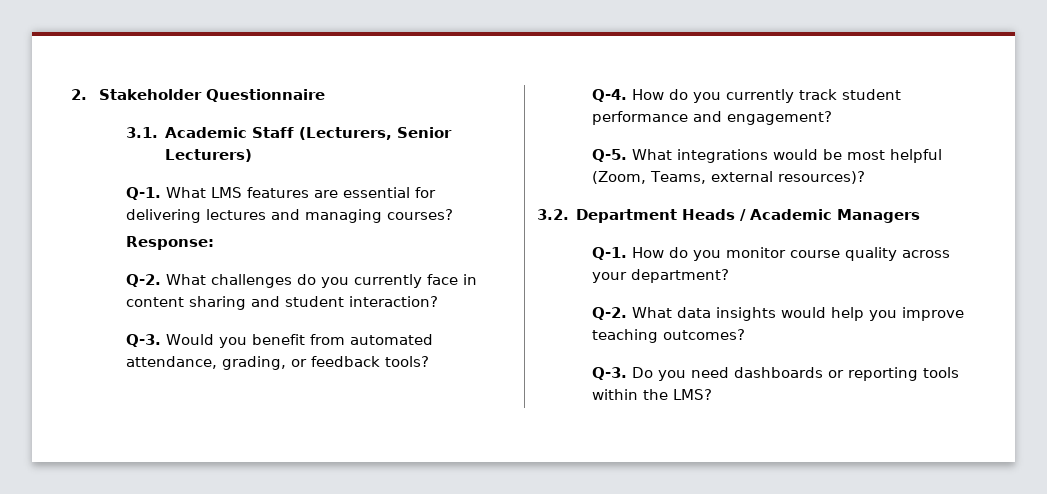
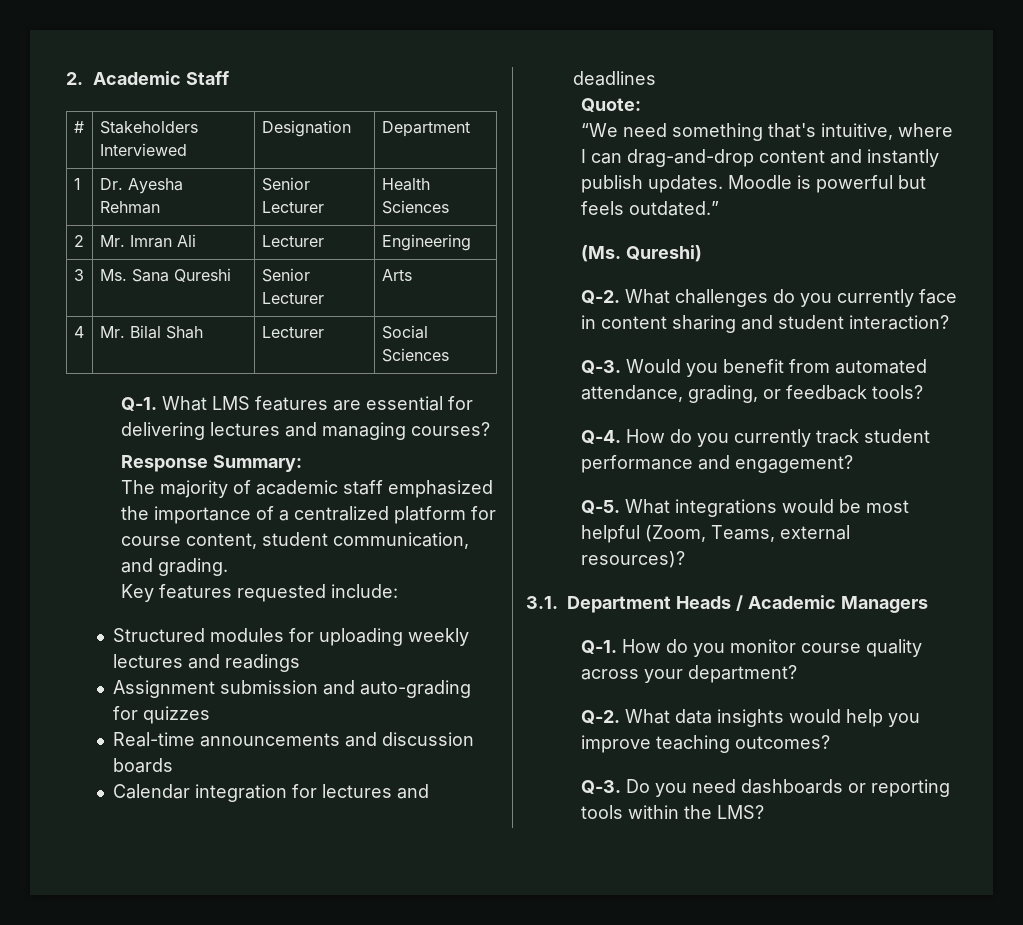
[98,89,325,102] [126,127,453,140] [165,149,253,162] Stakeholder Questionnaire // 3.1. Academic Staff (Lecturers, Senior Lecturers) -> [93,71,230,85] [73,121,84,133] [99,121,198,134] [99,143,187,156] [261,120,351,137] [381,121,470,137] [73,178,81,190] [99,178,183,194] [99,201,160,214] [261,177,310,191] [261,201,324,213] [381,178,430,191] [381,200,449,214] [73,235,84,247] [99,234,196,248] [261,235,324,247] [381,234,471,251] [73,269,84,281] [99,268,231,282] [261,268,310,282] [261,292,324,304] [381,269,412,281] [73,326,84,338] [99,325,203,339] [261,326,324,338] [381,325,428,339] [381,348,449,362] Academic Staff // # | Stakeholders Interviewed | Designation | Department // 1 | Dr. Ayesha Rehman | Senior Lecturer | Health Sciences // 2 | Mr. Imran Ali | Lecturer | Engineering // 3 | Ms. Sana Qureshi | Senior Lecturer | Arts // 4 | Mr. Bilal Shah | Lecturer | Social Sciences
[126,236,215,250] Response: -> [120,455,302,472] [120,480,493,498] [120,506,496,524] [120,532,469,549] [120,558,228,576] [120,584,398,602] [113,628,470,646] [113,654,301,672] [113,680,472,698] [113,706,211,724] [113,732,475,747] [113,758,174,773] [113,784,430,802] [573,71,657,86] [580,98,641,112] [580,123,953,141] [580,149,939,167] [580,175,926,193] [580,201,719,216] [580,245,702,262] Response Summary: // The majority of academic staff emphasized the importance of a centralized platform for course content, student communication, and grading. // Key features requested include: // Structured modules for uploading weekly lectures and readings // Assignment submission and auto-grading for quizzes // Real-time announcements and discussion boards // Calendar integration for lectures and deadlines // Quote: // “We need something that's intuitive, where I can drag-and-drop content and instantly publish updates. Moodle is powerful but feels outdated.” // (Ms. Qureshi)
[537,209,569,220] 3.2. -> [526,596,558,609] 3.1.

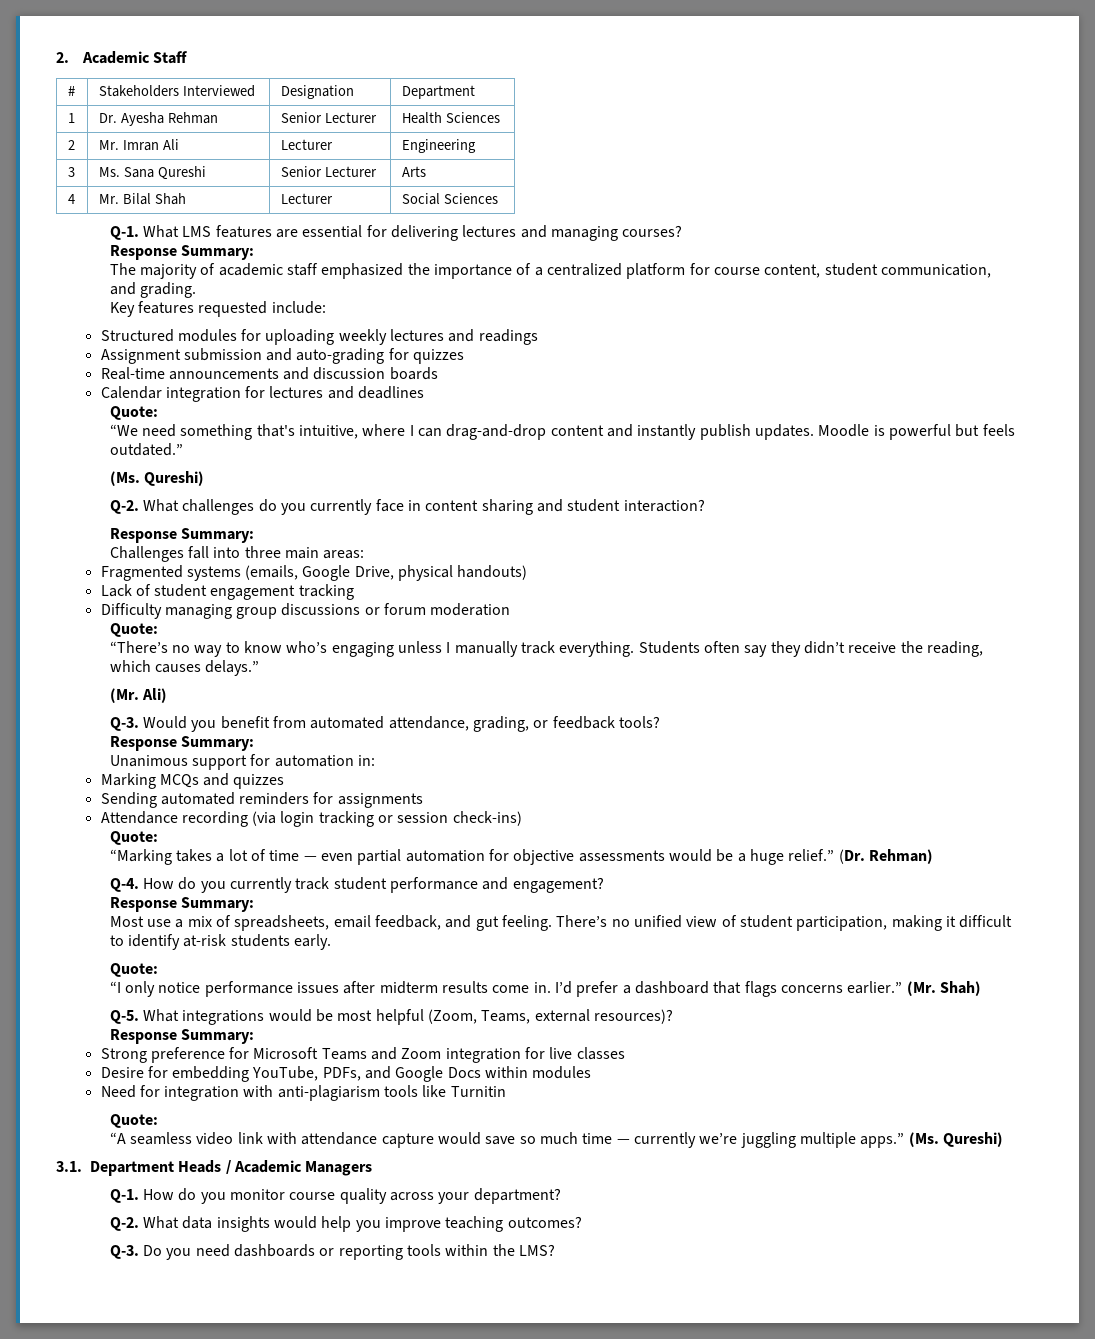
(949, 322) none -> [109,528,255,543] [109,546,365,562] [100,565,528,581] [100,584,354,600] [100,603,511,619] [109,623,158,637] [109,641,983,657] [109,660,260,676] [109,688,168,703] // Response Summary: // Challenges fall into three main areas: // Fragmented systems (emails, Google Drive, physical handouts) // Lack of student engagement tracking // Difficulty managing group discussions or forum moderation // Quote: // “There’s no way to know who’s engaging unless I manually track everything. Students often say they didn’t receive the reading, which causes delays.” // (Mr. Ali)
(923, 392) none -> [109,736,255,751] [109,754,376,770] [100,773,285,789] [100,792,423,808] [100,811,522,827] [109,831,158,845] [109,849,933,865] // Response Summary: // Unanimous support for automation in: // Marking MCQs and quizzes // Sending automated reminders for assignments // Attendance recording (via login tracking or session check-ins) // Quote: // “Marking takes a lot of time — even partial automation for objective assessments would be a huge relief.” (Dr. Rehman)
(853, 464) none -> [109,897,255,912] [109,915,1013,931] [109,934,332,950] [109,963,158,977] [109,981,981,997] // Response Summary: // Most use a mix of spreadsheets, email feedback, and gut feeling. There’s no unified view of student participation, making it difficult to identify at-risk students early. // Quote: // “I only notice performance issues after midterm results come in. I’d prefer a dashboard that flags concerns earlier.” (Mr. Shah)
(685, 559) none -> [109,1029,255,1044] [100,1047,625,1063] [100,1066,592,1082] [100,1085,506,1101] [109,1114,158,1128] [109,1132,1003,1148] // Response Summary: // Strong preference for Microsoft Teams and Zoom integration for live classes // Desire for embedding YouTube, PDFs, and Google Docs within modules // Need for integration with anti-plagiarism tools like Turnitin // Quote: // “A seamless video link with attendance capture would save so much time — currently we’re juggling multiple apps.” (Ms. Qureshi)

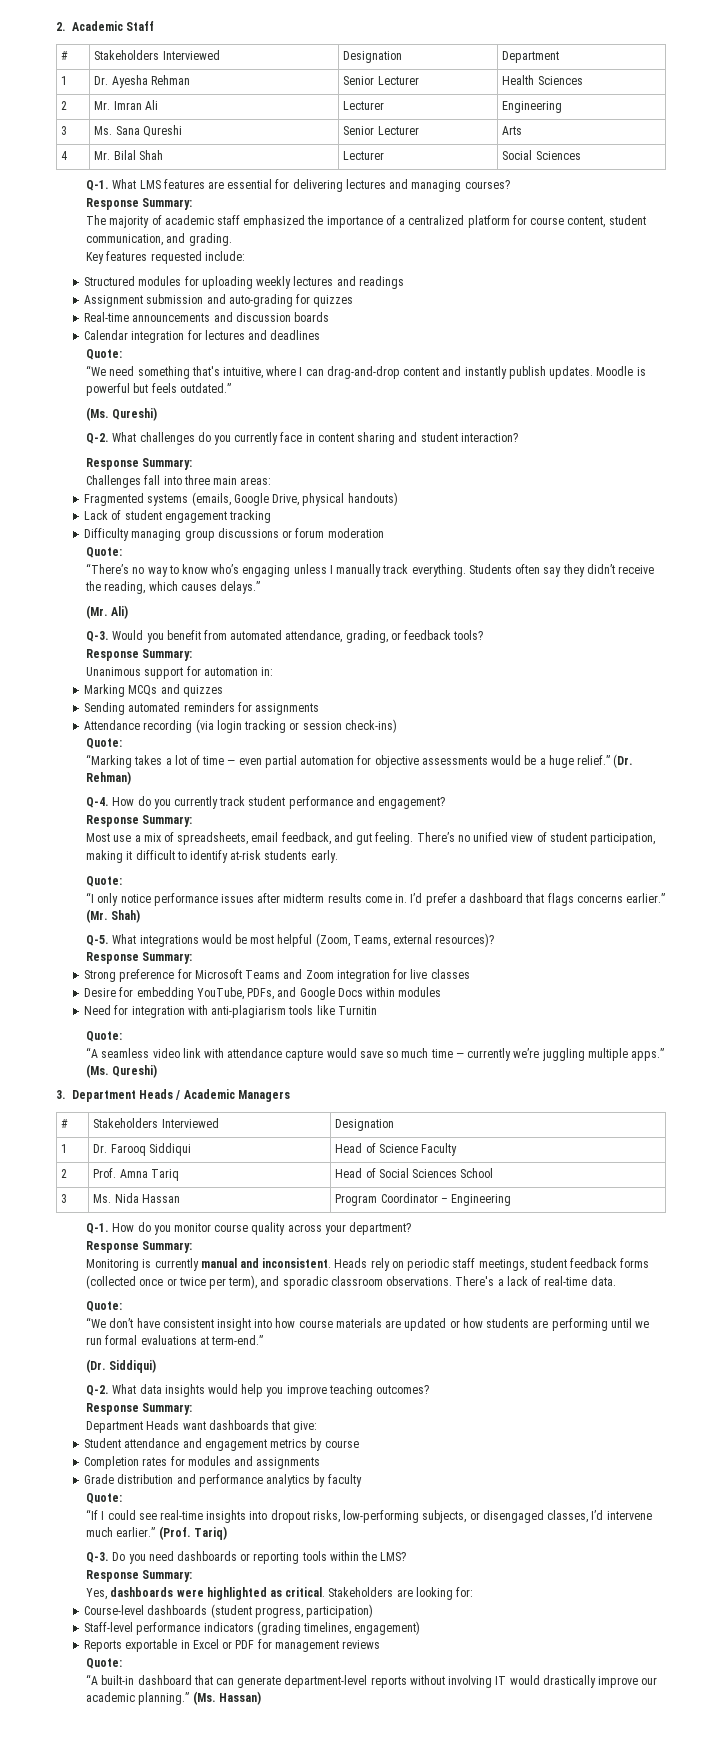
[56,1161,82,1172] 3.1. -> [56,1090,66,1099] 3.
(373, 1168) none -> [61,1119,69,1128] [93,1118,219,1128] [335,1119,395,1131] [61,1144,68,1153] [93,1143,191,1156] [335,1143,457,1156] [61,1169,68,1178] [93,1168,179,1181] [335,1168,494,1178] [61,1194,68,1203] [93,1193,180,1203] [335,1193,511,1206] // # | Stakeholders Interviewed | Designation // 1 | Dr. Farooq Siddiqui | Head of Science Faculty // 2 | Prof. Amna Tariq | Head of Social Sciences School // 3 | Ms. Nida Hassan | Program Coordinator – Engineering
(561, 1196) none -> [86,1241,193,1253] [86,1258,650,1271] [86,1275,616,1289] [86,1301,123,1312] [86,1317,650,1331] [86,1335,263,1345] [86,1359,157,1373] // Response Summary: // Monitoring is currently manual and inconsistent. Heads rely on periodic staff meetings, student feedback forms (collected once or twice per term), and sporadic classroom observations. There's a lack of real-time data. // Quote: // “We don’t have consistent insight into how course materials are updated or how students are performing until we run formal evaluations at term-end.” // (Dr. Siddiqui)
(582, 1222) none -> [86,1403,193,1415] [86,1420,318,1433] [84,1438,359,1451] [84,1456,321,1469] [84,1474,362,1487] [86,1493,123,1504] [86,1509,652,1523] [86,1526,227,1540] // Response Summary: // Department Heads want dashboards that give: // Student attendance and engagement metrics by course // Completion rates for modules and assignments // Grade distribution and performance analytics by faculty // Quote: // “If I could see real-time insights into dropout risks, low-performing subjects, or disengaged classes, I’d intervene much earlier.” (Prof. Tariq)
(556, 1250) none -> [86,1570,193,1582] [86,1587,474,1600] [84,1604,374,1618] [84,1621,421,1635] [84,1639,381,1652] [86,1658,123,1669] [86,1674,658,1688] [86,1691,261,1705] // Response Summary: // Yes, dashboards were highlighted as critical. Stakeholders are looking for: // Course-level dashboards (student progress, participation) // Staff-level performance indicators (grading timelines, engagement) // Reports exportable in Excel or PDF for management reviews // Quote: // “A built-in dashboard that can generate department-level reports without involving IT would drastically improve our academic planning.” (Ms. Hassan)

